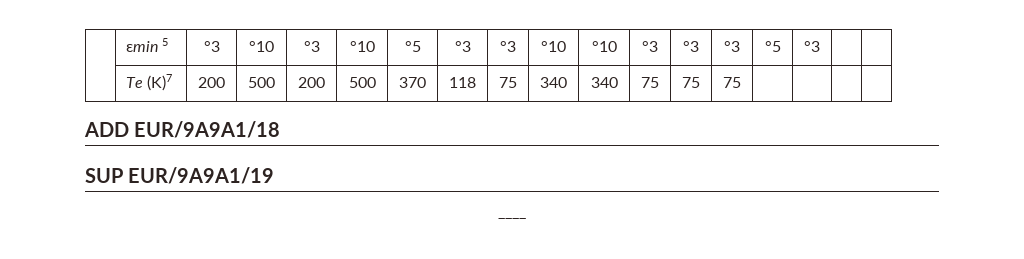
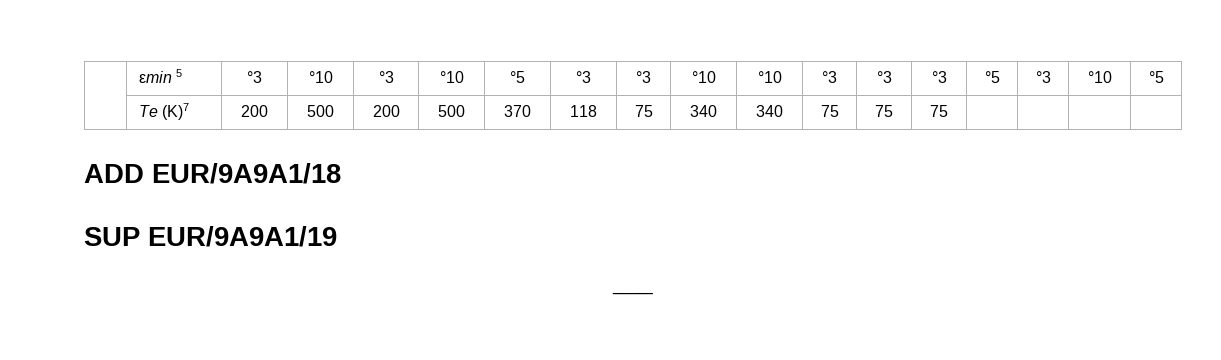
(820, 46) | -> [1087,71,1112,83] [1148,71,1164,83] °10 | °5

